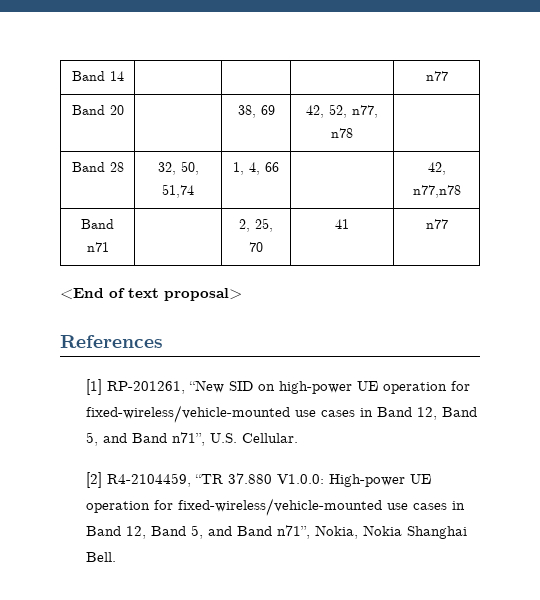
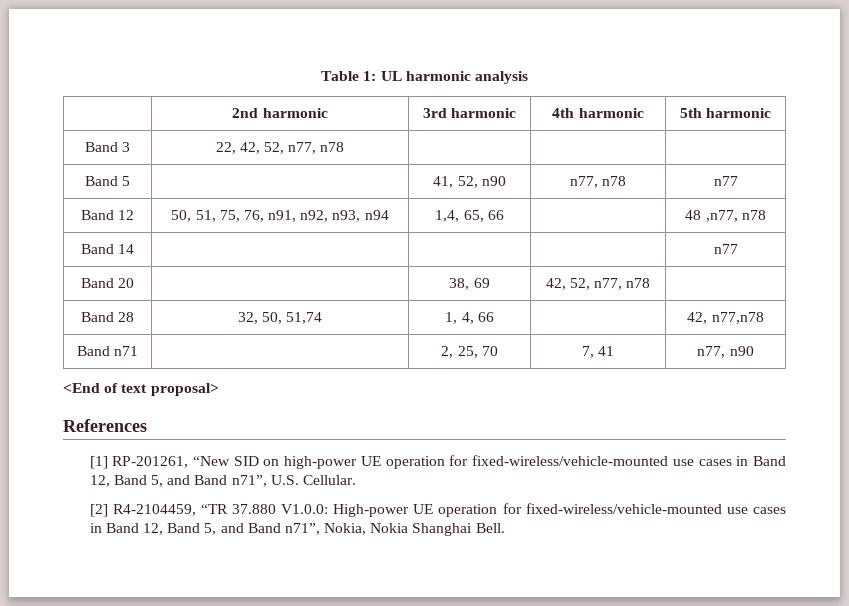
(71, 76) none -> [321,71,528,84] [232,108,328,118] [422,108,517,118] [552,108,644,118] [679,108,772,118] [84,142,131,152] [215,142,345,154] [84,176,131,186] [433,176,506,188] [569,176,627,188] [713,176,738,186] [80,210,135,220] [171,210,389,222] [435,210,504,222] [685,210,766,222] Table 1: UL harmonic analysis // | 2nd harmonic | 3rd harmonic | 4th harmonic | 5th harmonic // Band 3 | 22, 42, 52, n77, n78 | | | // Band 5 | | 41, 52, n90 | n77, n78 | n77 // Band 12 | 50, 51, 75, 76, n91, n92, n93, n94 | 1,4, 65, 66 | | 48 ,n77, n78 //
(263, 247) none -> [581,346,594,358] 7,
[425,219,448,229] n77 -> [697,346,754,358] n77, n90

